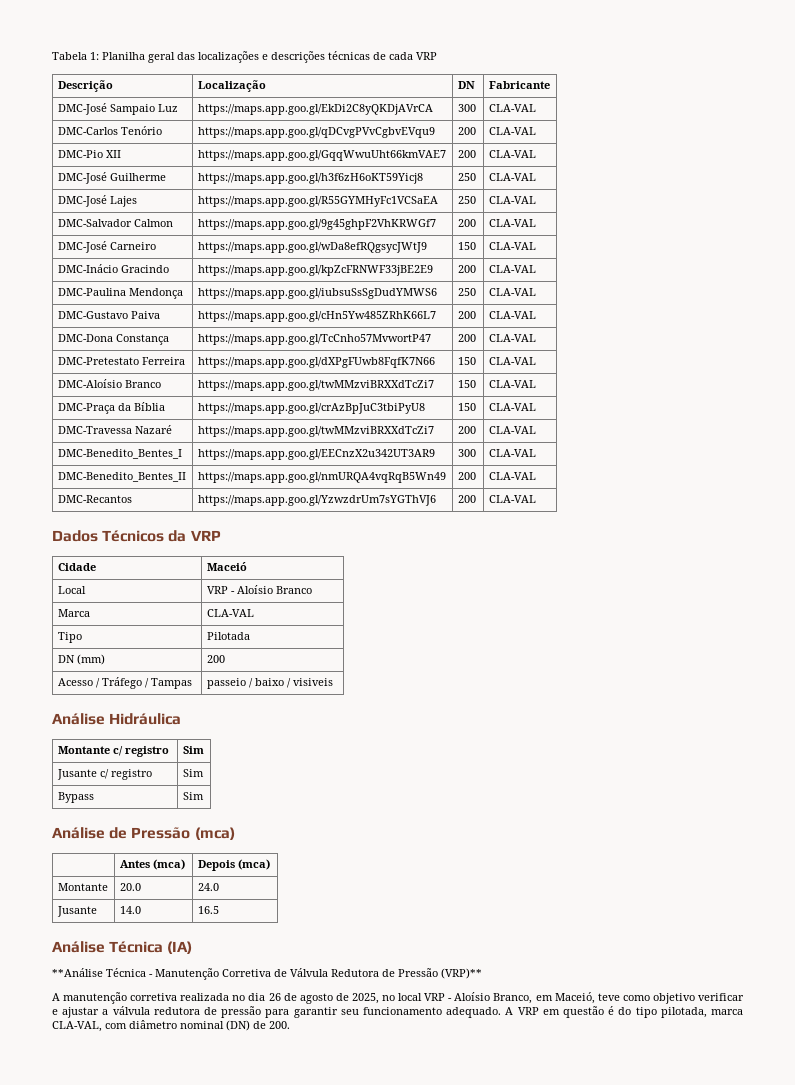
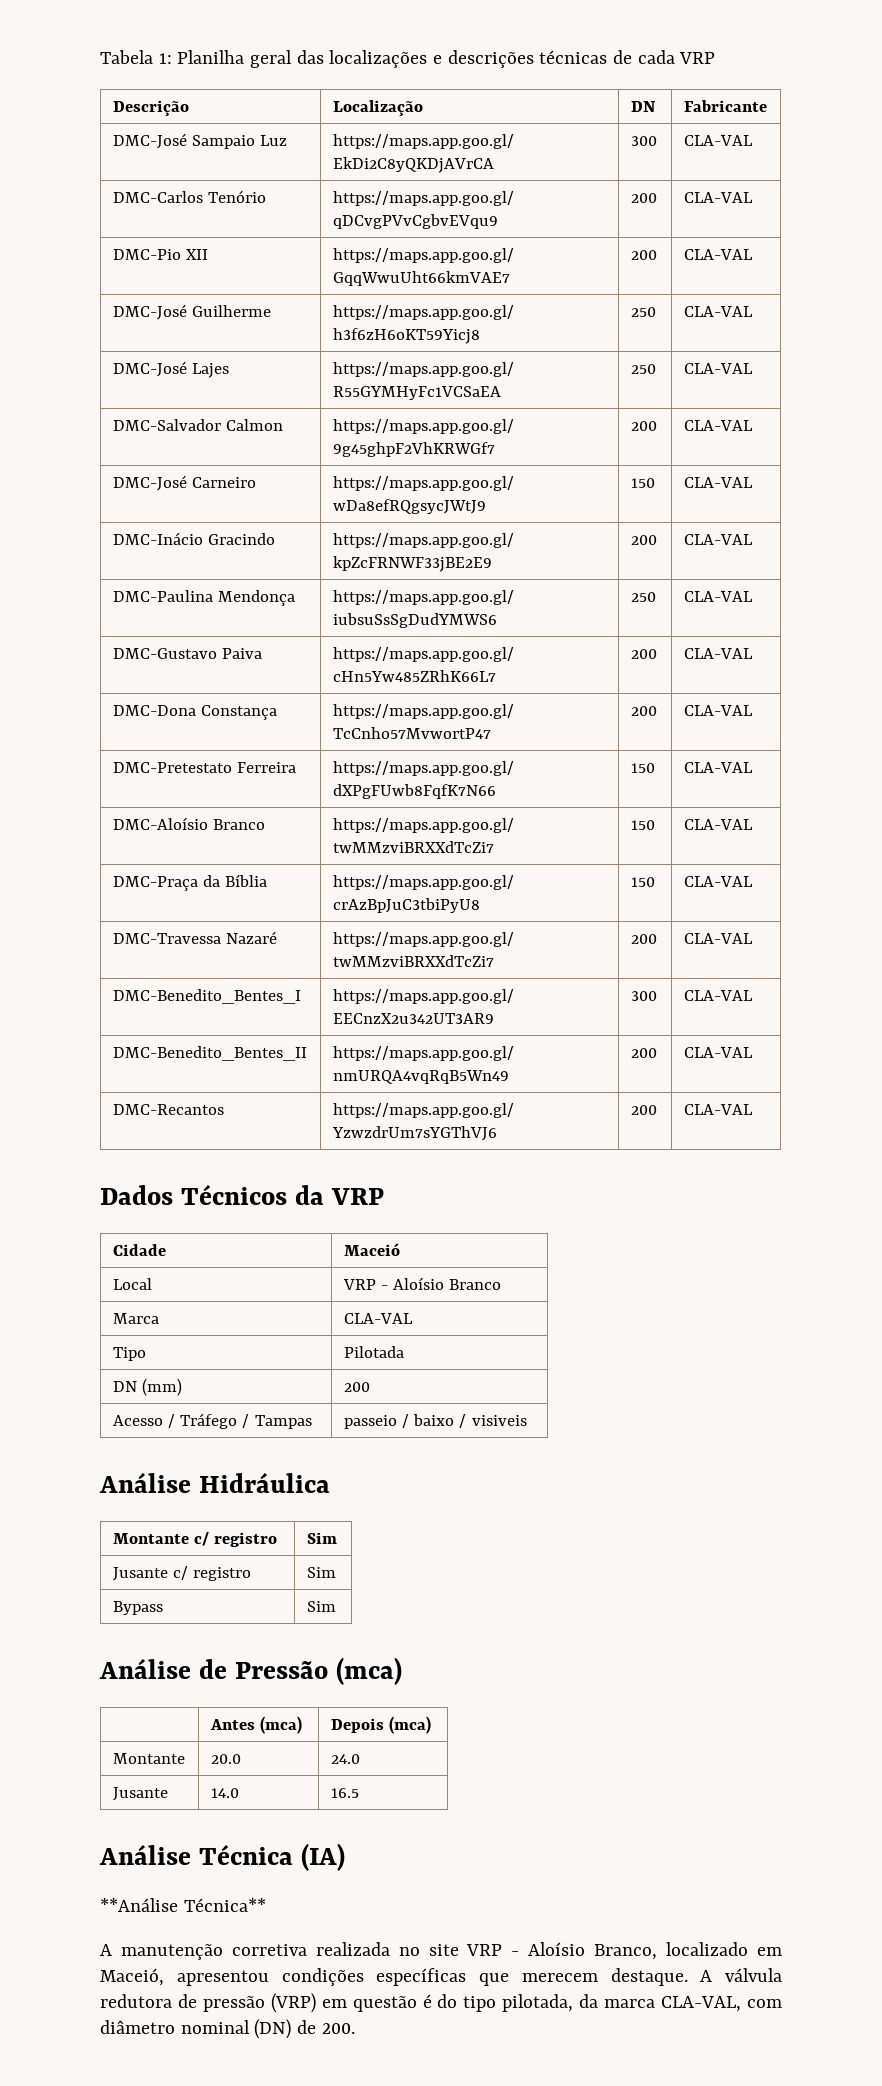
[106,968,482,980] Técnica - Manutenção Corretiva de Válvula Redutora de Pressão (VRP)** -> [183,1898,266,1912] Técnica**
[248,993,423,1004] dia 26 de agosto de 2025, no local -> [428,1944,459,1956] site
(533, 998) none -> [666,1942,749,1956] localizado
[597,993,744,1004] [52,1006,539,1018] teve como objetivo verificar e ajustar a válvula redutora de pressão para garantir seu funcionamento adequado. A VRP -> [176,1968,782,1986] [100,1993,316,2013] apresentou condições específicas que merecem destaque. A válvula redutora de pressão (VRP)
(707, 1012) none -> [579,1994,599,2008] da

